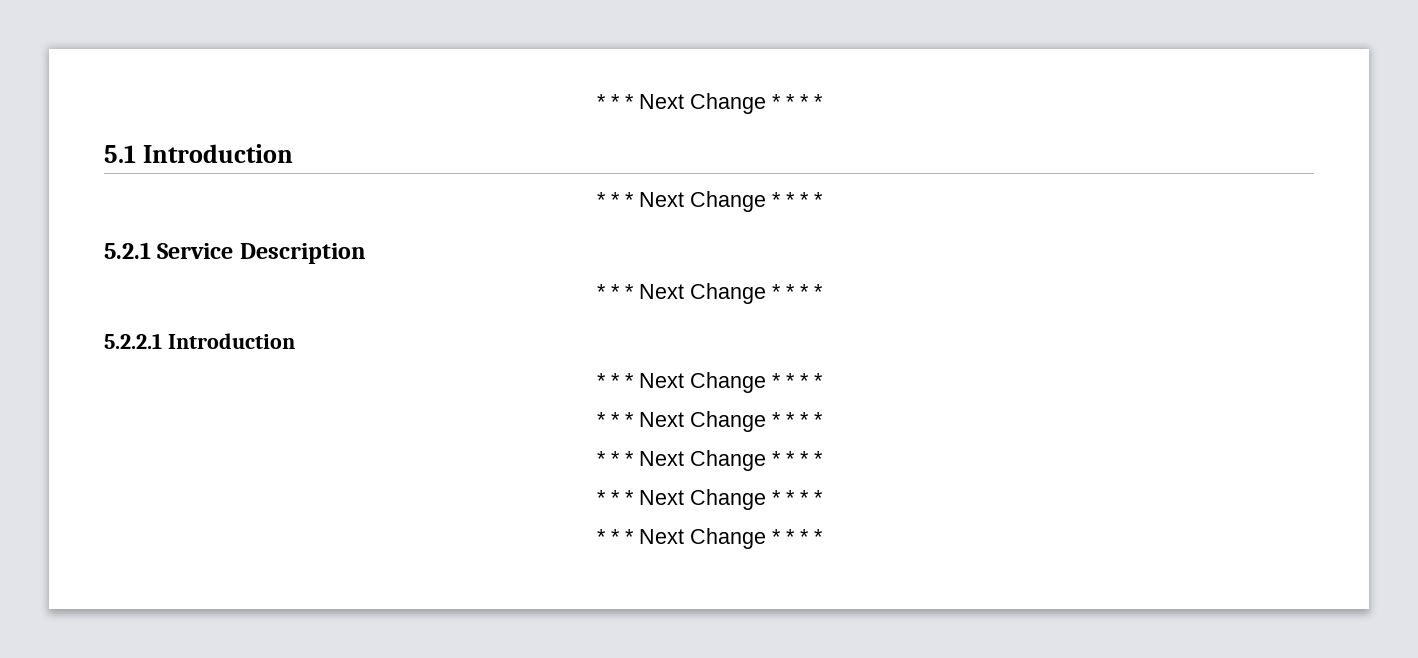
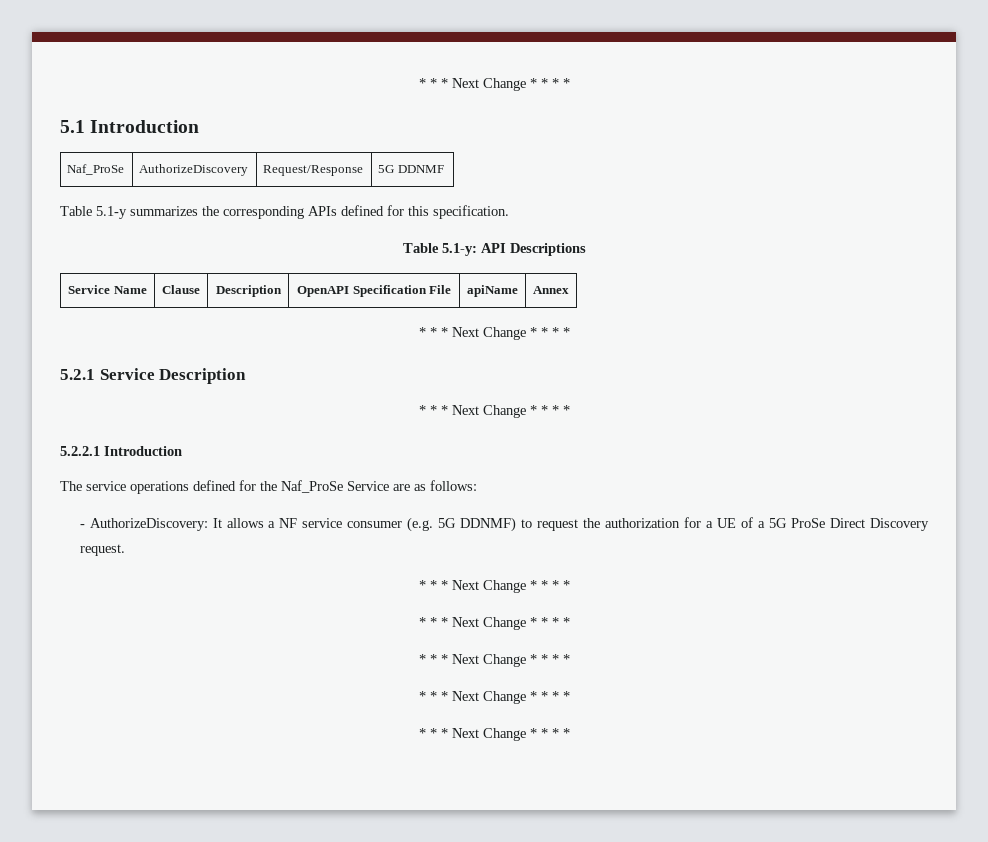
(293, 153) none -> [67,164,125,175] [139,164,249,176] [263,165,364,176] [378,165,444,173] [60,205,509,219] [402,243,586,256] [68,285,147,294] [162,285,200,294] [215,285,282,297] [296,285,452,297] [467,285,518,297] [533,286,569,294] // Naf_ProSe | AuthorizeDiscovery | Request/Response | 5G DDNMF // Table 5.1-y summarizes the corresponding APIs defined for this specification. // Table 5.1-y: API Descriptions // Service Name | Clause | Description | OpenAPI Specification File | apiName | Annex
(295, 341) none -> [60,480,477,494] [79,517,929,532] [79,544,125,556] // The service operations defined for the Naf_ProSe Service are as follows: // - AuthorizeDiscovery: It allows a NF service consumer (e.g. 5G DDNMF) to request the authorization for a UE of a 5G ProSe Direct Discovery request.

